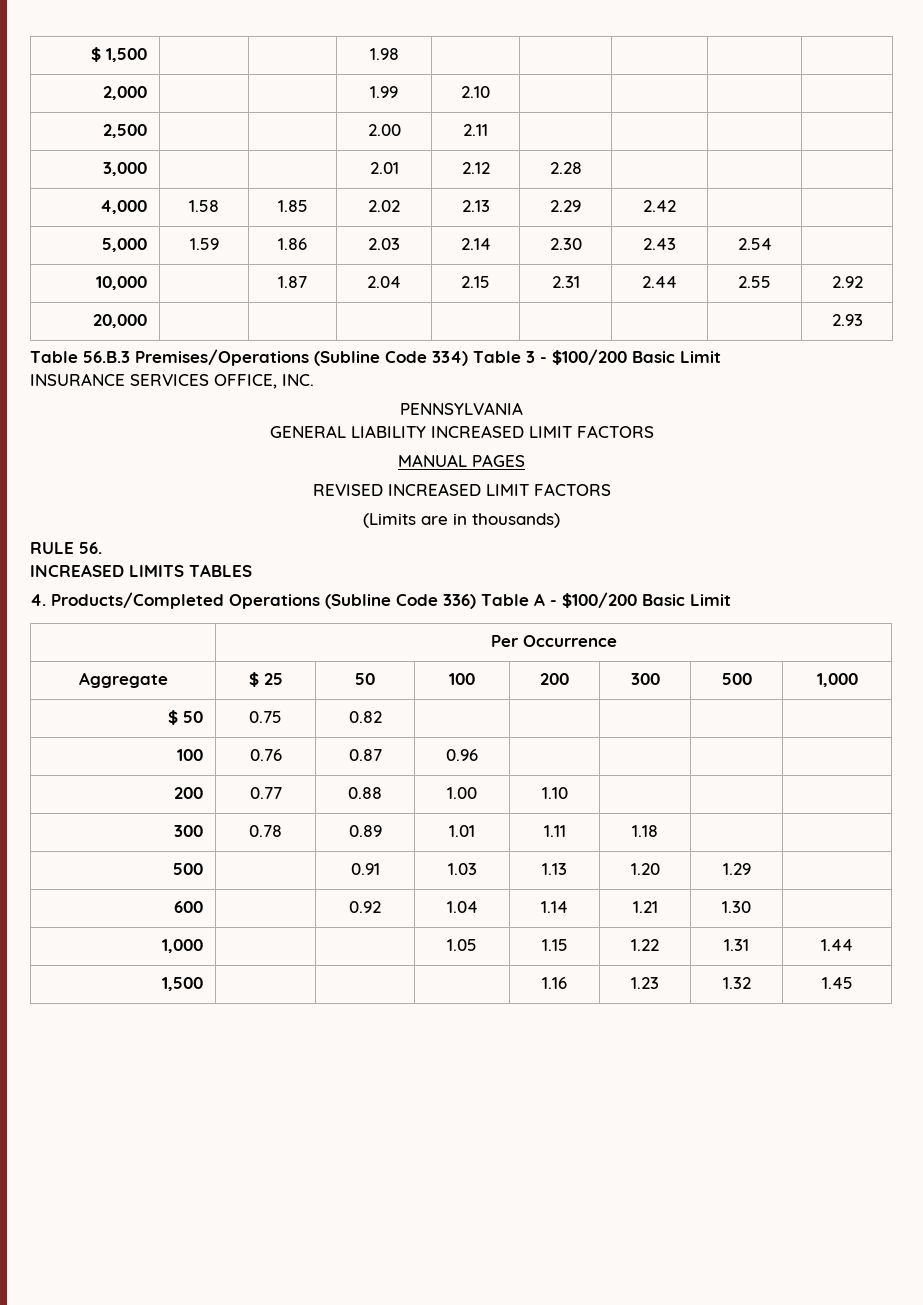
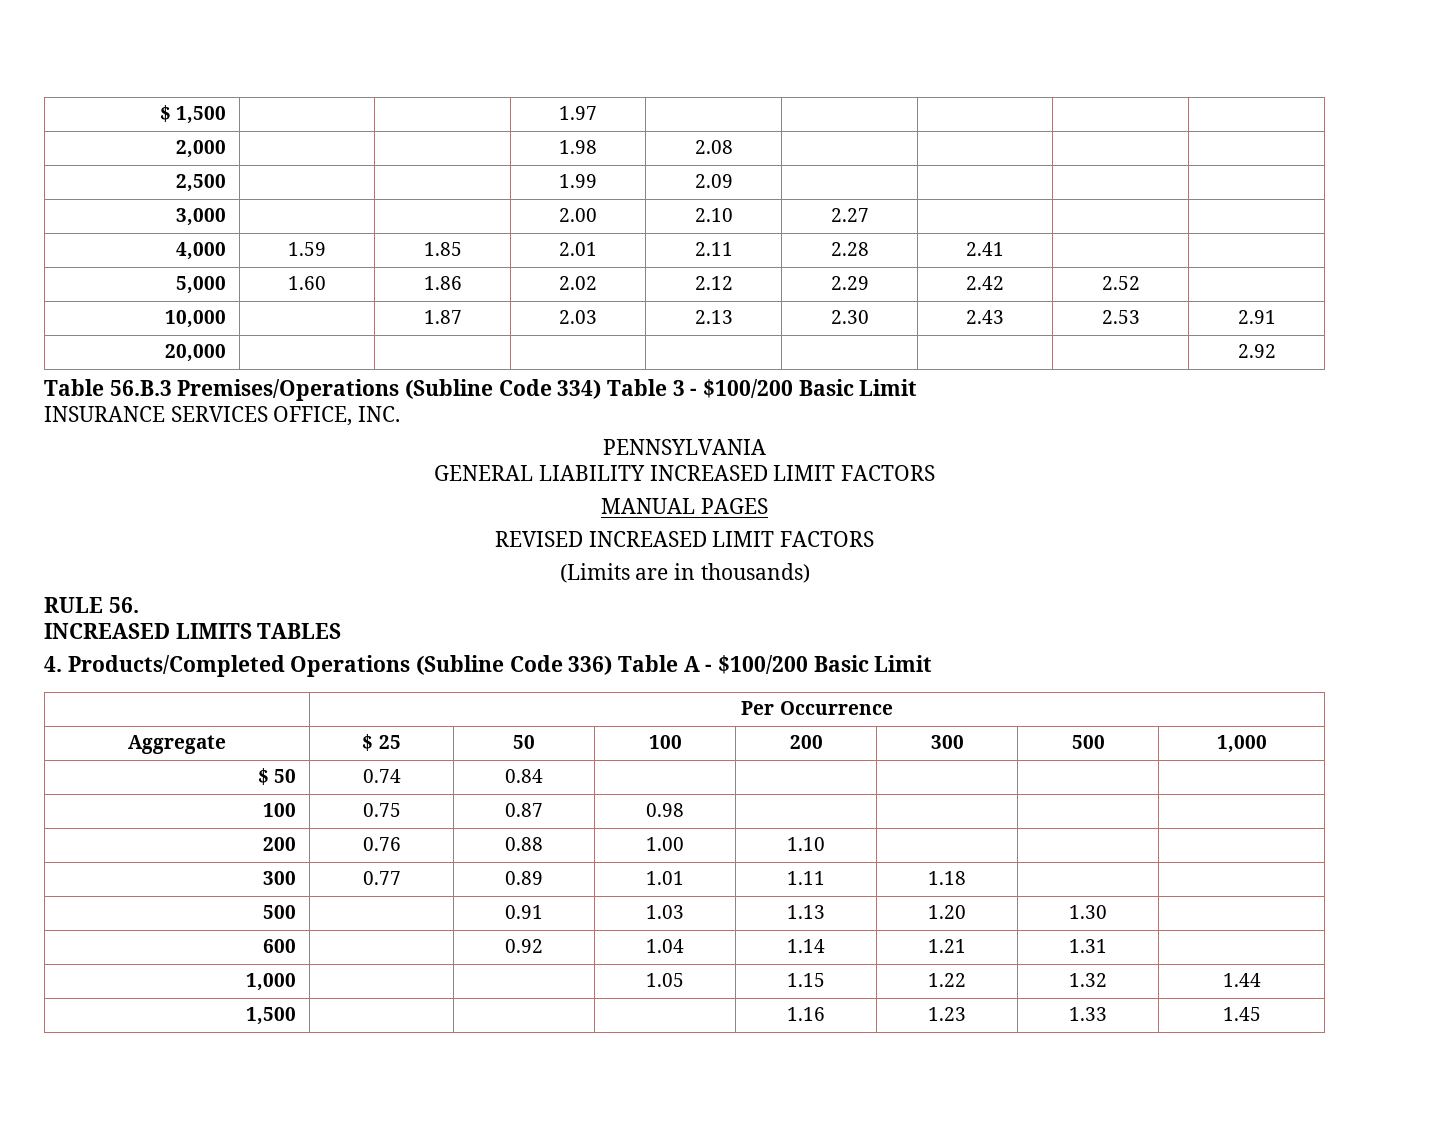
[369,48,399,60] 1.98 -> [559,106,597,120] 1.97
[370,86,398,98] [461,86,490,98] 1.99 | 2.10 -> [559,140,597,154] [694,140,733,154] 1.98 | 2.08
[367,124,401,136] [463,124,488,136] 2.00 | 2.11 -> [559,174,597,188] [694,174,733,188] 1.99 | 2.09
[369,162,399,174] [461,162,490,174] [549,162,582,174] 2.01 | 2.12 | 2.28 -> [559,208,597,222] [694,208,733,222] [830,208,869,222] 2.00 | 2.10 | 2.27
[189,200,219,212] 1.58 -> [288,242,326,256] 1.59
(308, 206) none -> [559,242,597,256] [694,242,733,256] [830,242,869,256] [966,242,1004,256] [175,276,226,294] [288,276,326,290] [423,276,462,290] | 2.01 | 2.11 | 2.28 | 2.41 | | // 5,000 | 1.60 | 1.86
[461,200,490,212] 2.13 -> [694,276,733,290] 2.12
[101,238,147,252] [189,238,219,250] [278,238,307,250] [368,238,400,250] [460,238,491,250] [549,238,582,250] [643,238,676,250] [737,238,772,250] [95,276,147,290] [278,276,307,288] [367,276,401,288] [461,276,490,288] [551,276,580,288] [642,276,677,288] [738,276,771,288] [831,276,863,288] | // 5,000 | 1.59 | 1.86 | 2.03 | 2.14 | 2.30 | 2.43 | 2.54 | // 10,000 | | 1.87 | 2.04 | 2.15 | 2.31 | 2.44 | 2.55 | 2.92 -> [1101,276,1140,290] [164,310,226,328] [423,310,462,324] [559,310,597,324] [694,310,733,324] [830,310,869,324] [966,310,1004,324] [1101,310,1140,324] [1237,310,1276,324] 2.52 | // 10,000 | | 1.87 | 2.03 | 2.13 | 2.30 | 2.43 | 2.53 | 2.91
[831,314,863,326] 2.93 -> [1237,344,1276,358] 2.92
[249,711,282,723] [348,711,382,723] [176,749,203,761] [249,749,282,761] 0.75 | 0.82 | | | | | // 100 | 0.76 -> [362,769,401,783] [505,769,543,783] [262,803,296,817] [362,803,401,817] 0.74 | 0.84 | | | | | // 100 | 0.75
[446,749,478,761] [173,787,203,799] [249,787,282,799] 0.96 | | | | // 200 | 0.77 -> [646,803,684,817] [262,837,296,851] [362,837,401,851] 0.98 | | | | // 200 | 0.76
[249,825,282,837] 0.78 -> [362,871,401,885] 0.77
[722,863,751,875] 1.29 -> [1069,905,1107,919] 1.30
[722,901,751,913] 1.30 -> [1069,939,1107,953] 1.31
[724,939,749,951] 1.31 -> [1069,973,1107,987] 1.32
[722,977,751,989] 1.32 -> [1069,1007,1107,1021] 1.33

